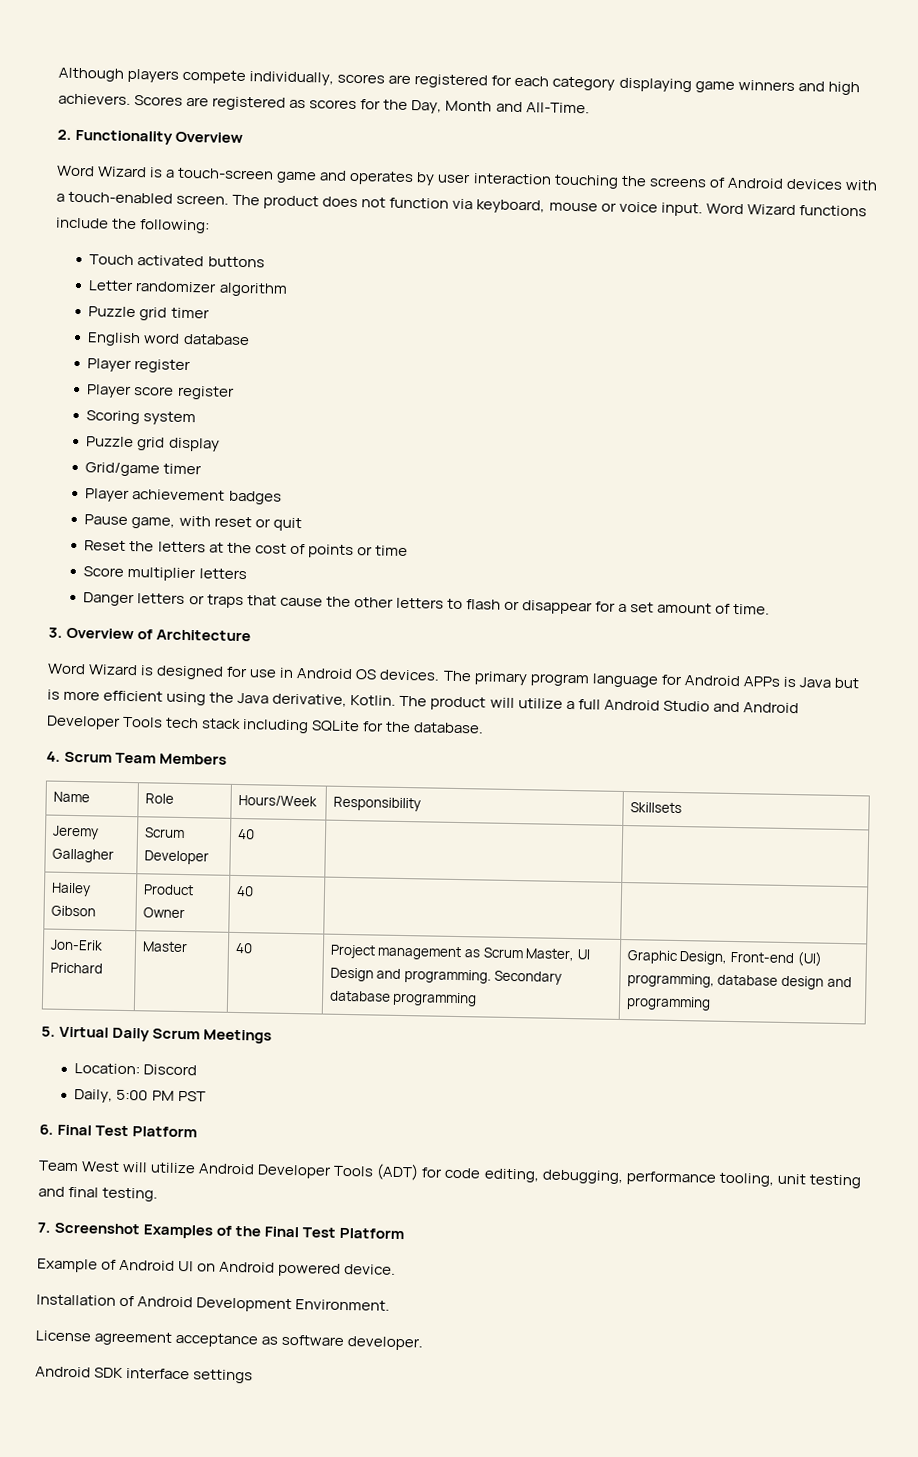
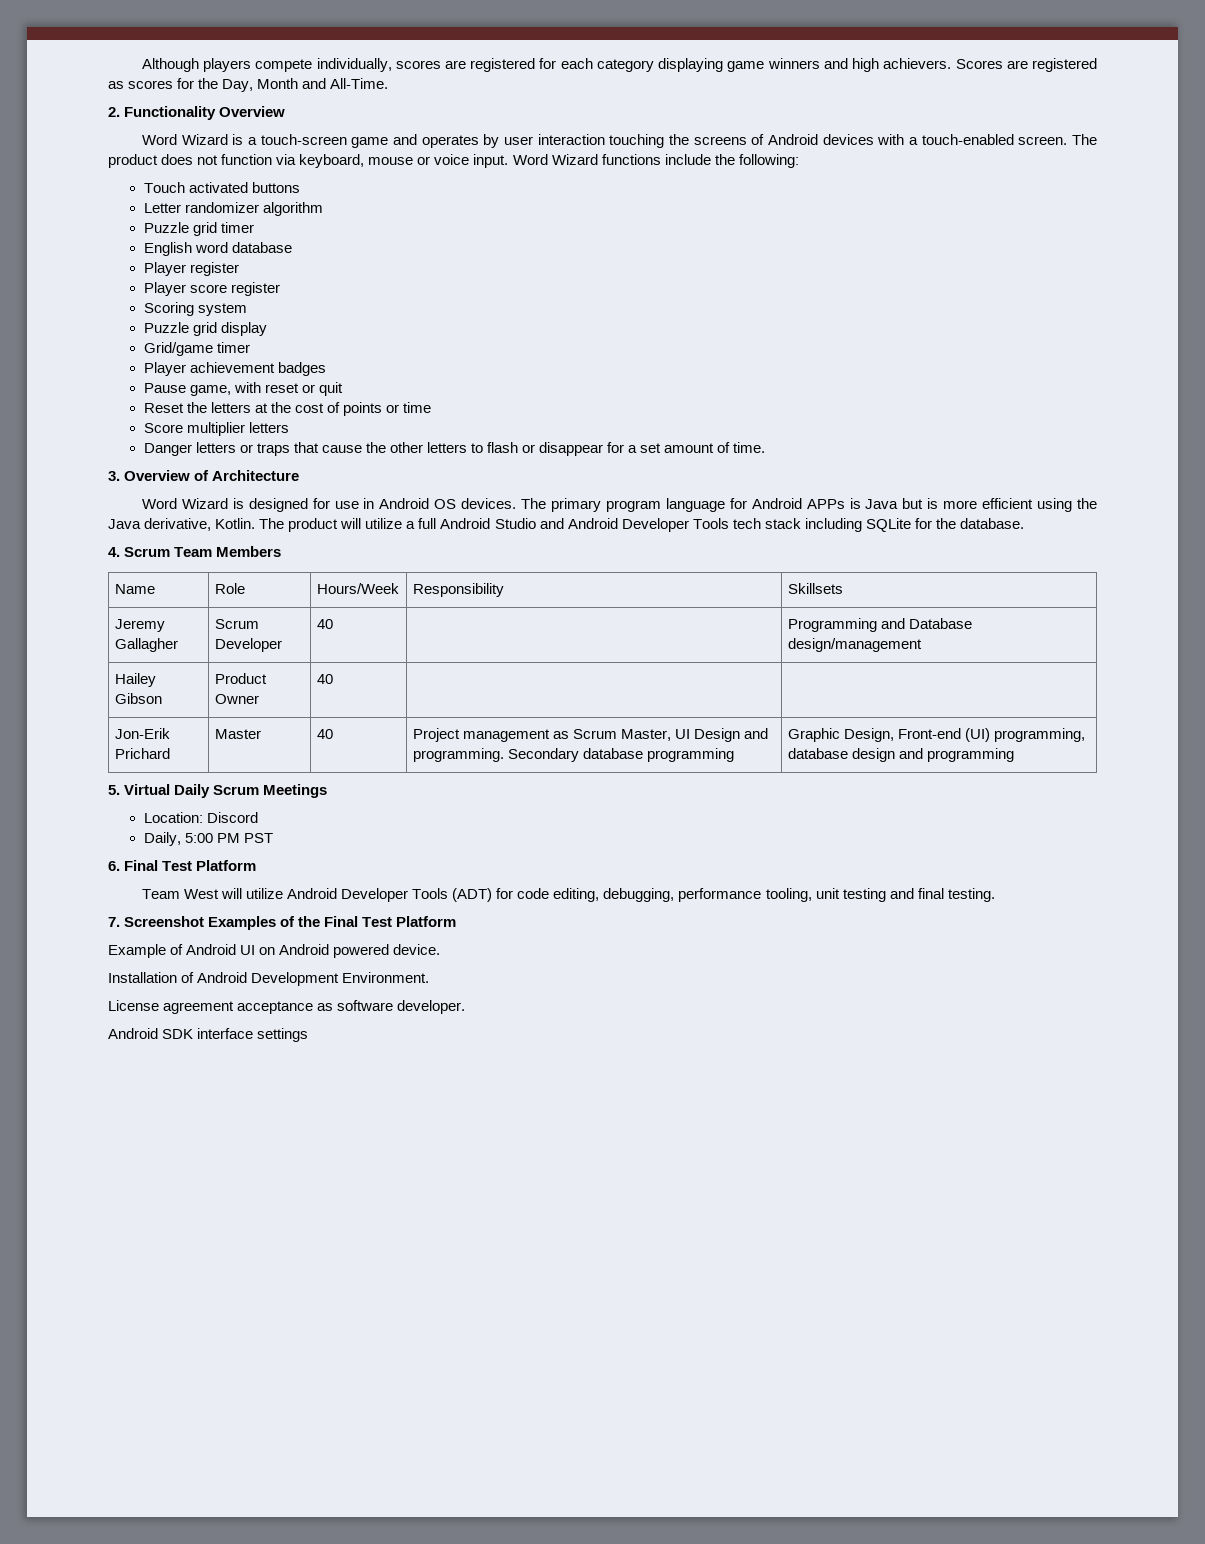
(255, 834) none -> [787,618,972,632] [787,638,922,652] Programming and Database design/management

